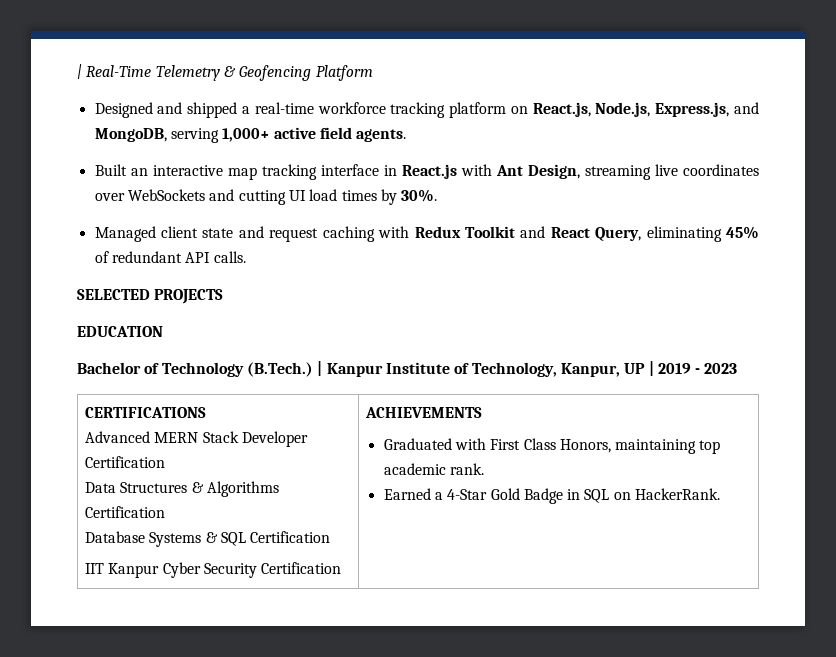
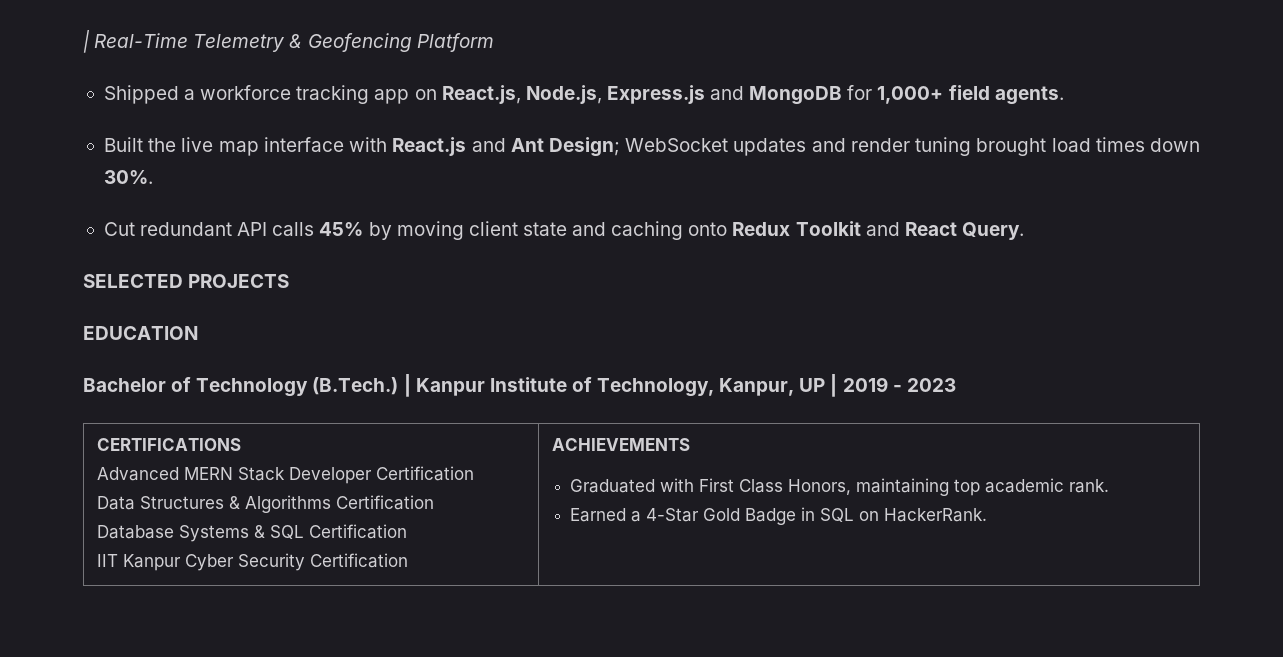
[94,102,314,118] Designed and shipped a real-time -> [103,85,196,104] Shipped a
[449,102,507,118] platform -> [374,89,410,104] app
[655,102,759,117] [94,127,407,143] [94,164,760,180] [94,189,306,205] Express.js, and MongoDB, serving 1,000+ active field agents. // Built an interactive map tracking interface in React.js with Ant Design, streaming live coordinates over WebSockets and cutting UI -> [606,85,1064,105] [103,137,1047,157] Express.js and MongoDB for 1,000+ field agents. // Built the live map interface with React.js and Ant Design; WebSocket updates and render tuning brought
[380,189,397,205] by -> [1149,138,1200,152] down
[94,226,759,242] [94,251,246,263] Managed client state and request caching with Redux Toolkit and React Query, eliminating 45% of redundant API calls. -> [103,221,1024,240] Cut redundant API calls 45% by moving client state and caching onto Redux Toolkit and React Query.

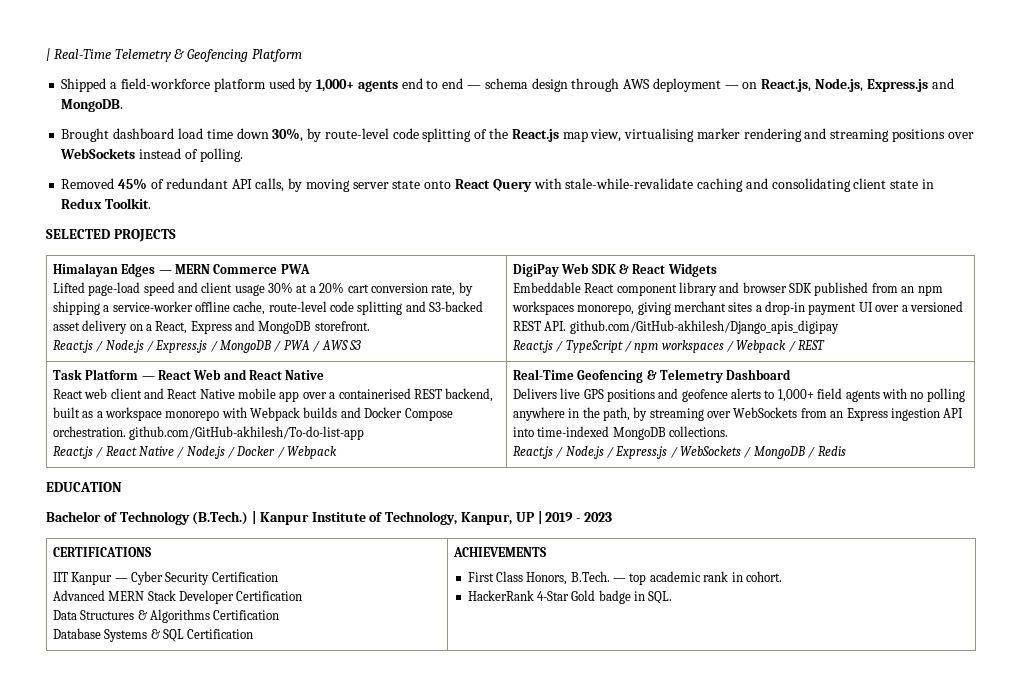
[200,85,410,104] workforce tracking app -> [120,78,739,92] field-workforce platform used by 1,000+ agents end to end — schema design through AWS deployment —
[749,85,1064,105] [103,137,1200,157] [103,170,153,184] [103,221,1024,240] [83,274,290,288] MongoDB for 1,000+ field agents. // Built the live map interface with React.js and Ant Design; WebSocket updates and render tuning brought load times down 30%. // Cut redundant API calls 45% by moving client state and caching onto Redux Toolkit and React Query. // SELECTED PROJECTS -> [61,99,124,112] [61,128,974,142] [60,148,243,162] [61,178,934,192] [61,198,152,209] [46,229,176,242] [52,263,310,277] [52,282,473,296] [52,301,484,315] [52,320,370,334] [52,340,361,353] [512,263,717,277] [512,282,943,296] [511,301,963,315] [512,320,839,334] [512,340,826,353] [52,369,325,380] [52,388,494,402] [52,407,453,421] [52,426,365,440] [52,446,338,459] [512,369,792,383] [512,388,965,402] [512,407,964,421] [512,426,728,440] [512,446,846,459] MongoDB. // Brought dashboard load time down 30%, by route-level code splitting of the React.js map view, virtualising marker rendering and streaming positions over WebSockets instead of polling. // Removed 45% of redundant API calls, by moving server state onto React Query with stale-while-revalidate caching and consolidating client state in Redux Toolkit. // SELECTED PROJECTS // Himalayan Edges — MERN Commerce PWA // Lifted page-load speed and client usage 30% at a 20% cart conversion rate, by shipping a service-worker offline cache, route-level code splitting and S3-backed asset delivery on a React, Express and MongoDB storefront. // React.js / Node.js / Express.js / MongoDB / PWA / AWS S3 | DigiPay Web SDK & React Widgets // Embeddable React component library and browser SDK published from an npm workspaces monorepo, giving merchant sites a drop-in payment UI over a versioned REST API. github.com/GitHub-akhilesh/Django_apis_digipay // React.js / TypeScript / npm workspaces / Webpack / REST // Task Platform — React Web and React Native // React web client and React Native mobile app over a containerised REST backend, built as a workspace monorepo with Webpack builds and Docker Compose orchestration. github.com/GitHub-akhilesh/To-do-list-app // React.js / React Native / Node.js / Docker / Webpack | Real-Time Geofencing & Telemetry Dashboard // Delivers live GPS positions and geofence alerts to 1,000+ field agents with no polling anywhere in the path, by streaming over WebSockets from an Express ingestion API into time-indexed MongoDB collections. // React.js / Node.js / Express.js / WebSockets / MongoDB / Redis
(241, 444) none -> [52,571,278,585] // IIT Kanpur — Cyber Security Certification
[96,553,408,571] // IIT Kanpur Cyber Security Certification -> (254, 634) none
[570,478,695,493] Graduated with -> (546, 552) none
[856,478,1110,496] [570,507,988,525] maintaining top academic rank. // Earned a 4-Star Gold Badge in SQL on HackerRank. -> [570,571,782,585] [467,590,673,604] B.Tech. — top academic rank in cohort. // HackerRank 4-Star Gold badge in SQL.

